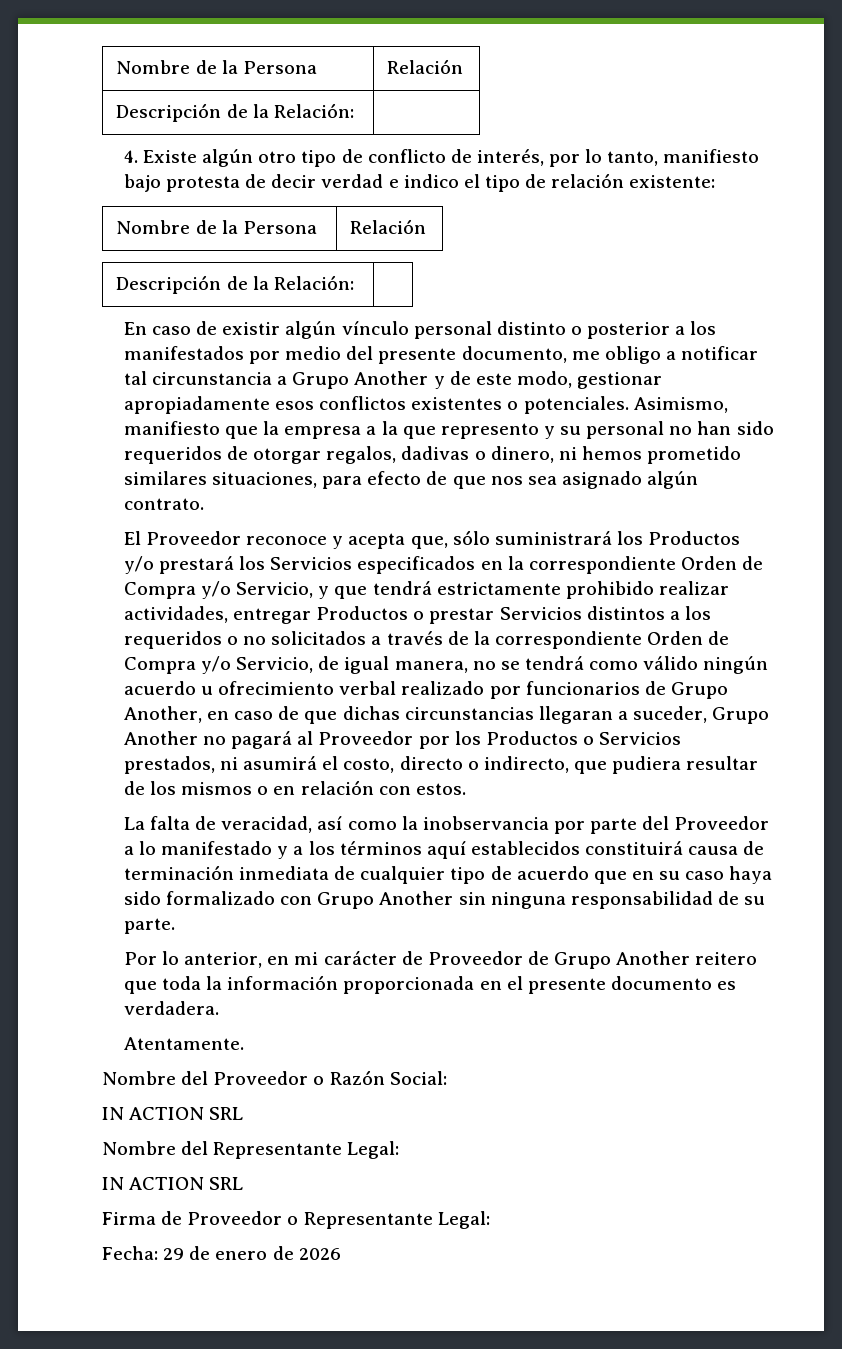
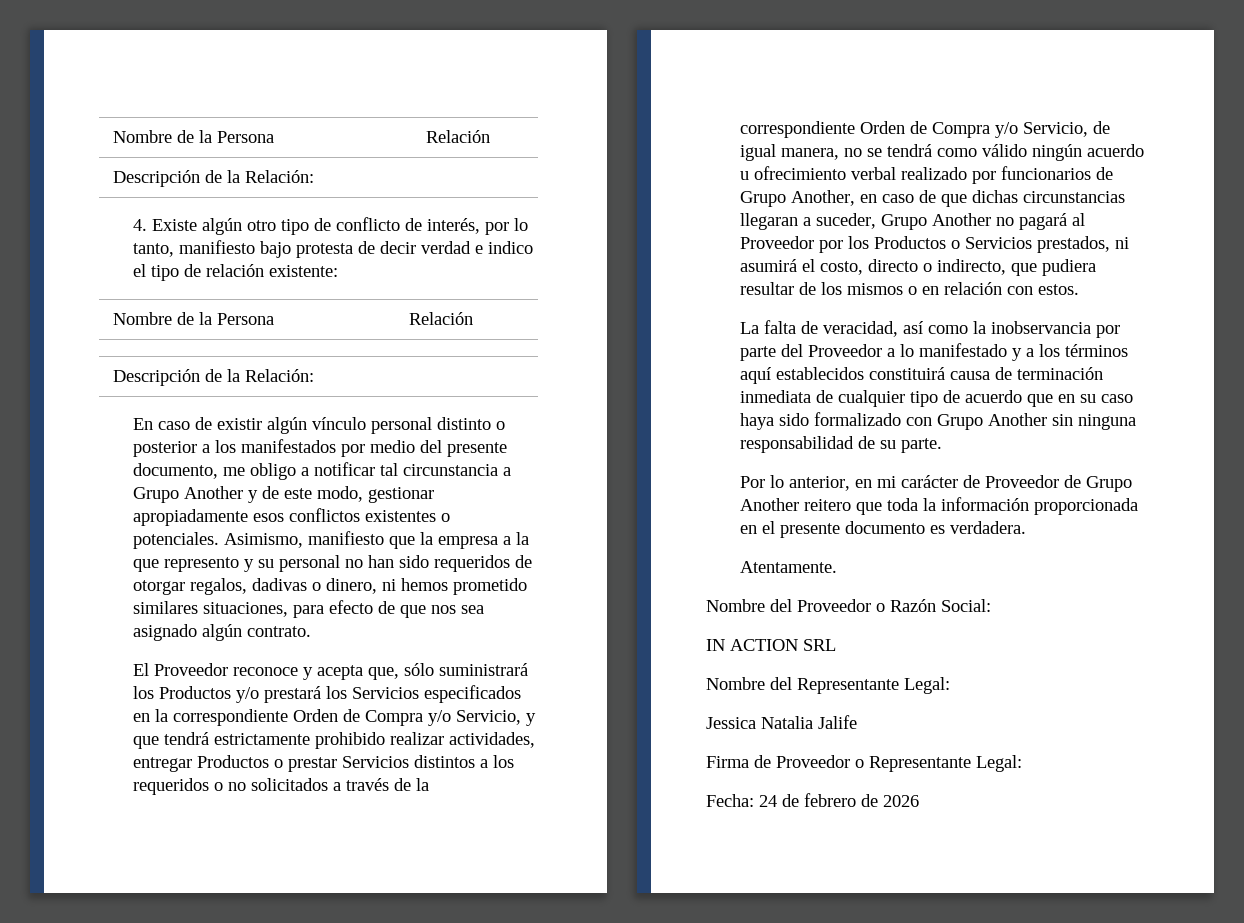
[102,1177,244,1190] IN ACTION SRL -> [706,715,857,729] Jessica Natalia Jalife
[163,1246,268,1260] 29 de enero -> [759,793,856,807] 24 de febrero

